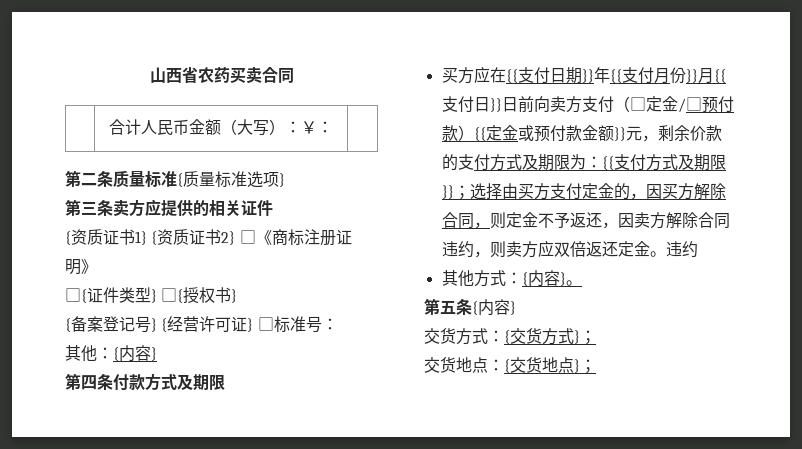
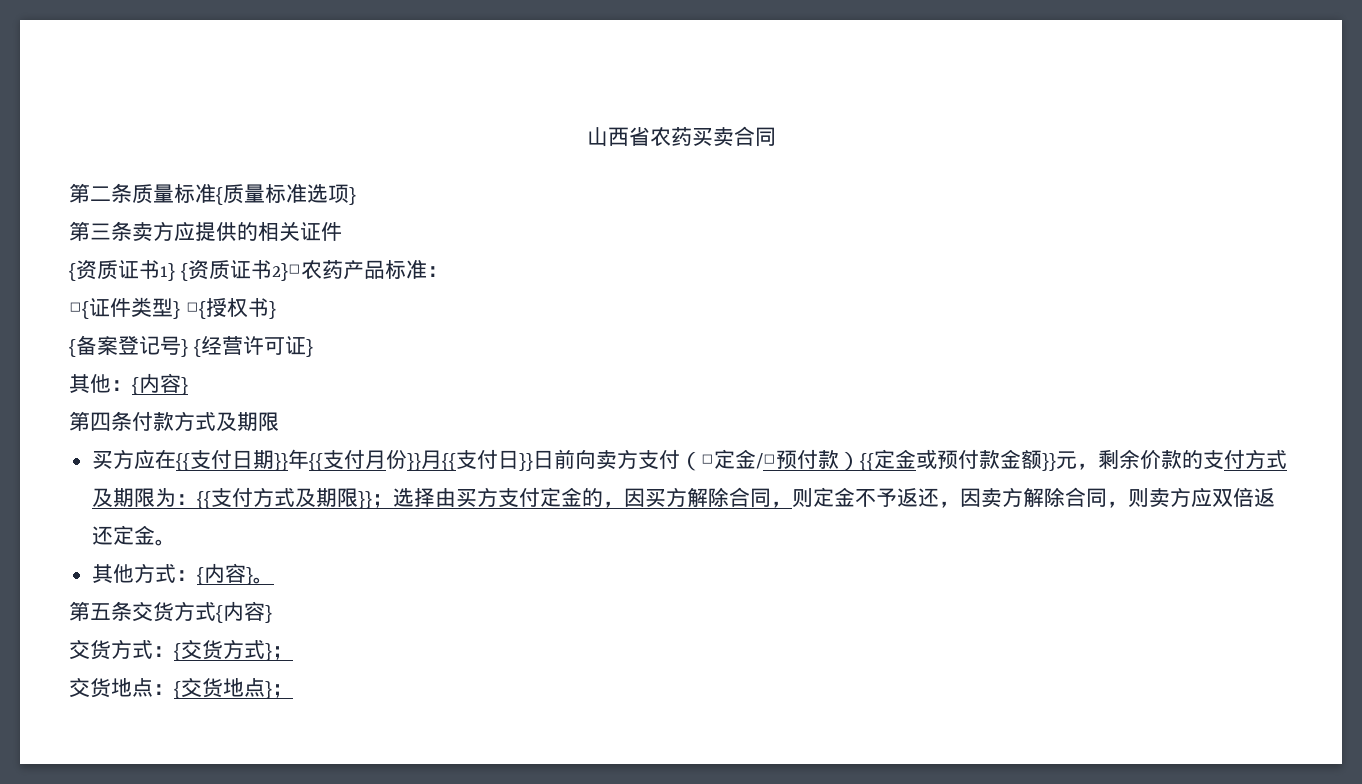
[109,119,333,136] // | 合计人民币金额（大写）：￥： | -> (776, 137) none
[221,229,352,246] [65,259,97,275] 2} □《商标注册证明》 -> [271,259,448,281] 2}□农药产品标准：
[257,316,338,333] □标准号： -> (313, 348) none
[441,241,474,258] 违约 -> (1108, 498) none
[665,241,698,258] 违约 -> (177, 542) none
(472, 306) none -> [132,601,216,622] 交货方式

